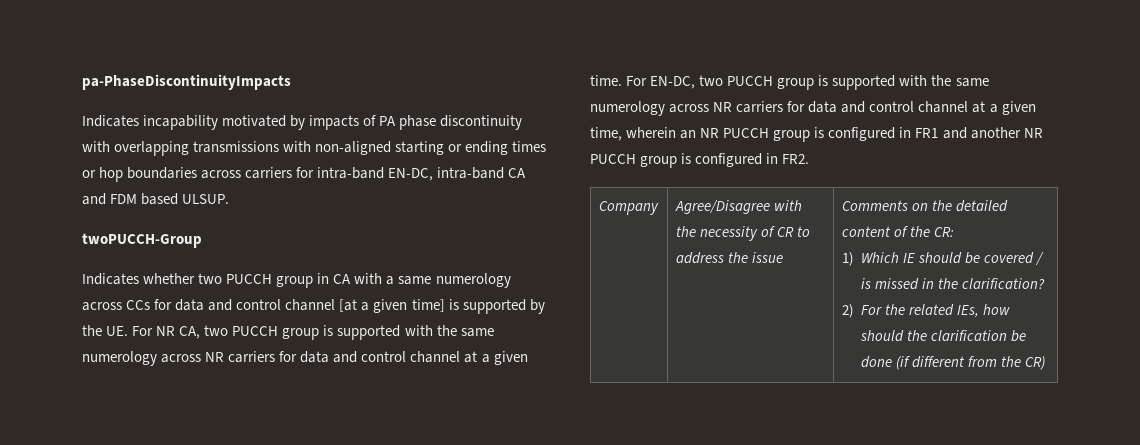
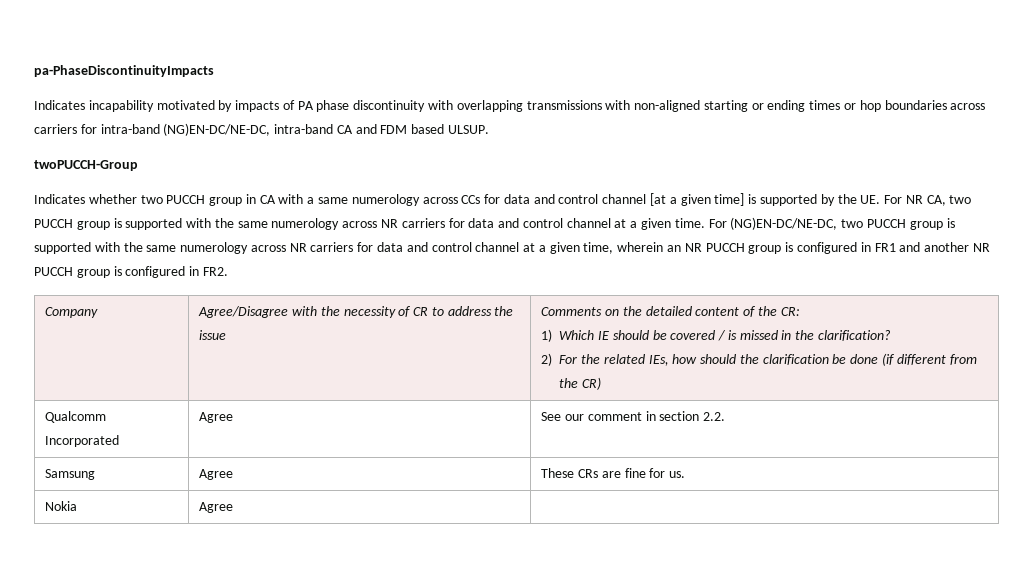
[388,168,434,181] EN-DC, -> [163,123,271,136] (NG)EN-DC/NE-DC,
[650,76,696,89] EN-DC, -> [730,217,838,230] (NG)EN-DC/NE-DC,
(1046, 363) none -> [45,411,107,423] [45,435,120,447] [199,412,234,423] [541,411,726,421] [45,469,96,480] [199,469,234,480] [541,468,686,478] [45,501,78,511] [199,502,234,513] // Qualcomm Incorporated | Agree | See our comment in section 2.2. // Samsung | Agree | These CRs are fine for us. // Nokia | Agree |

